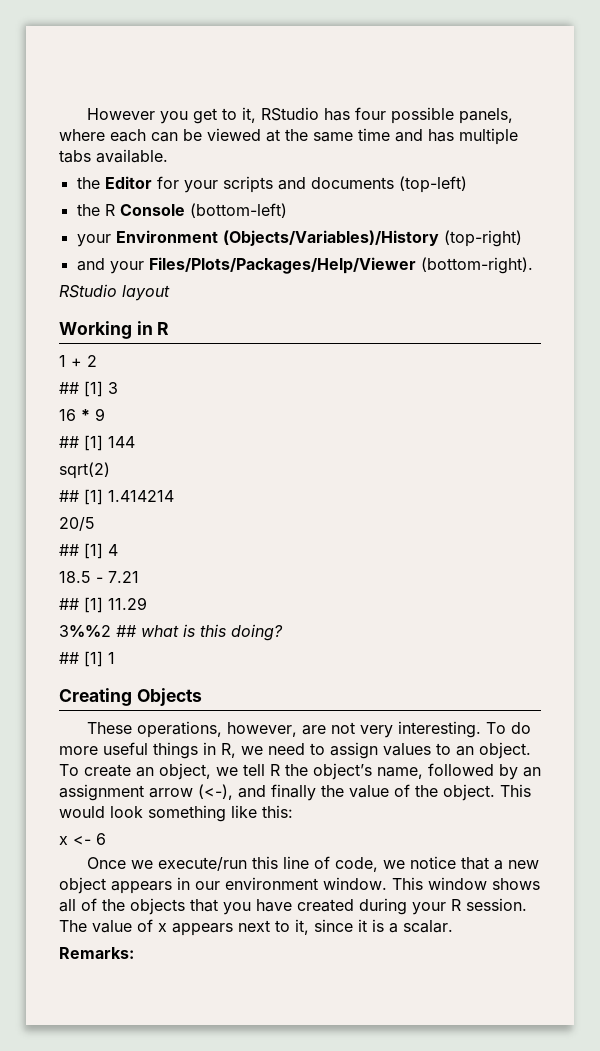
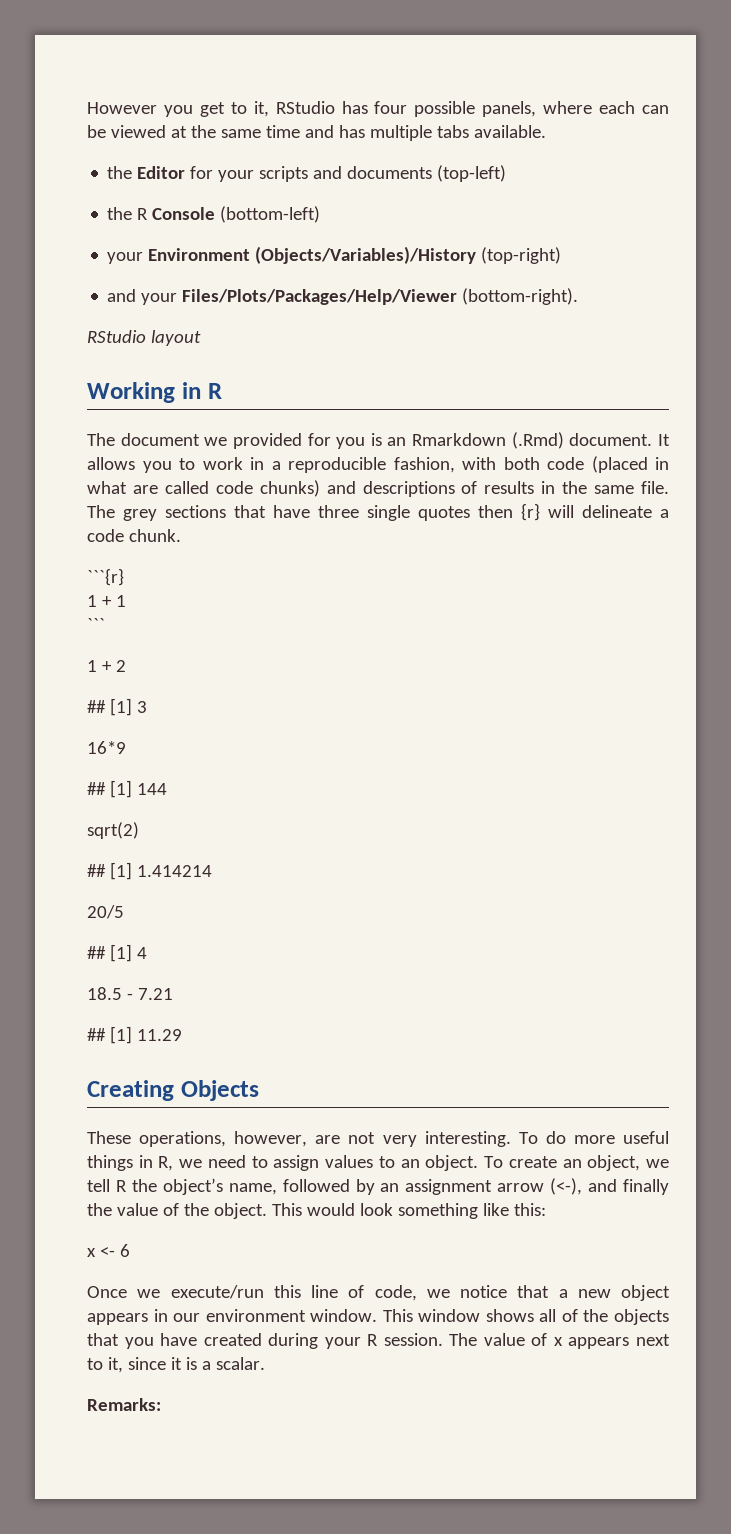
(170, 328) none -> [87,432,670,449] [87,456,669,473] [87,480,669,497] [87,503,669,521] [87,529,181,542] [87,568,124,586] [87,595,126,607] [87,618,105,631] // The document we provided for you is an Rmarkdown (.Rmd) document. It allows you to work in a reproducible fashion, with both code (placed in what are called code chunks) and descriptions of results in the same file. The grey sections that have three single quotes then {r} will delineate a code chunk. // ```{r} // 1 + 1 // ```
[59,408,105,421] 16 * 9 -> [87,741,126,754] 16*9
[59,624,283,641] [59,651,115,667] // 3%%2 ## what is this doing? // ## [1] 1 -> (182, 1035) none

